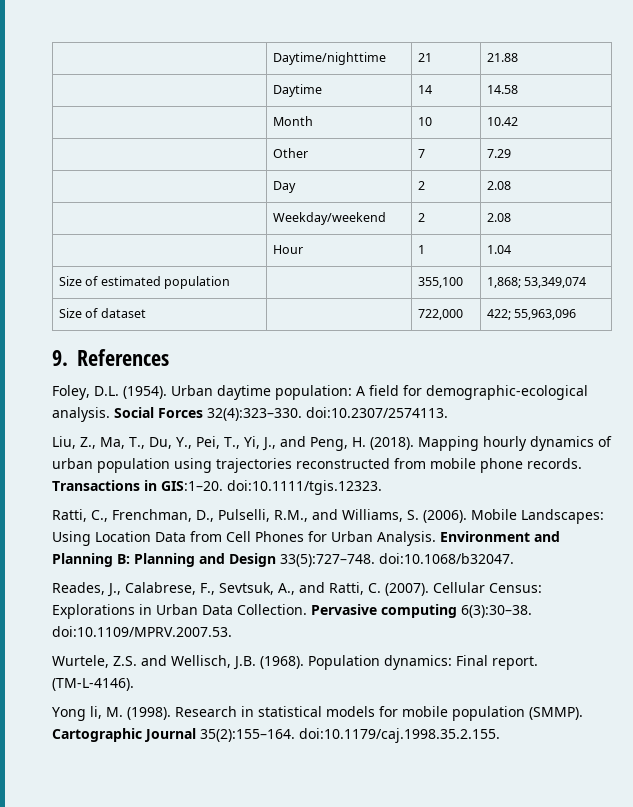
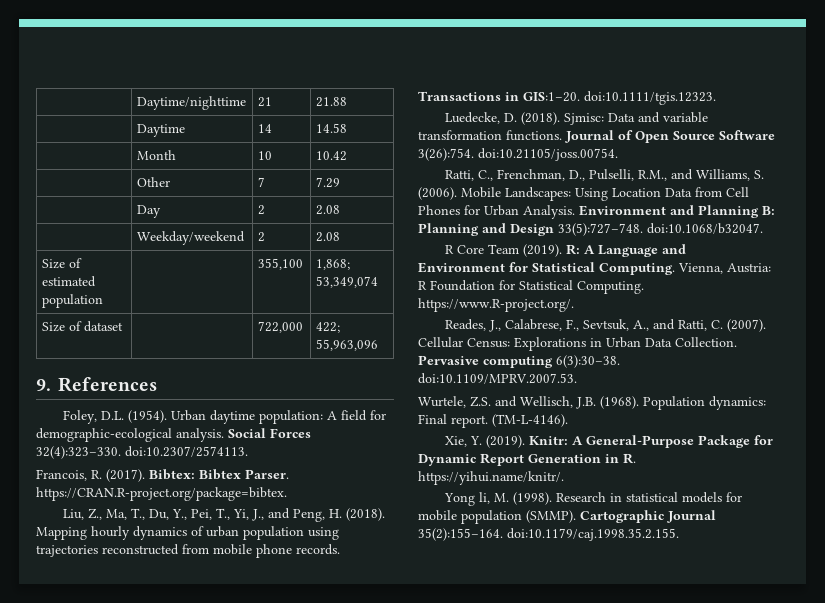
[273,245,304,254] [418,245,426,254] [487,245,512,254] // | Hour | 1 | 1.04 -> (340, 237) none
(448, 412) none -> [36,469,289,482] [36,487,287,501] // Francois, R. (2017). Bibtex: Bibtex Parser. https://CRAN.R-project.org/package=bibtex.
(382, 487) none -> [445,112,709,125] [418,130,775,143] [418,148,618,161] // Luedecke, D. (2018). Sjmisc: Data and variable transformation functions. Journal of Open Source Software 3(26):754. doi:10.21105/joss.00754.
(514, 558) none -> [445,244,687,257] [418,262,771,275] [418,280,644,294] [418,298,574,312] // R Core Team (2019). R: A Language and Environment for Statistical Computing. Vienna, Austria: R Foundation for Statistical Computing. https://www.R-project.org/.
(134, 684) none -> [445,435,774,448] [418,453,636,466] [418,471,564,485] // Xie, Y. (2019). Knitr: A General-Purpose Package for Dynamic Report Generation in R. https://yihui.name/knitr/.

